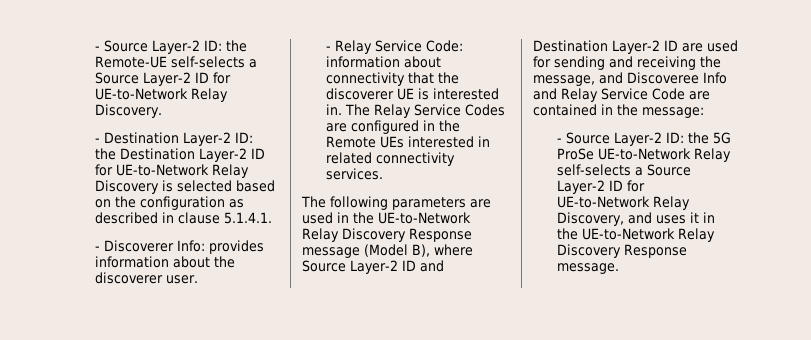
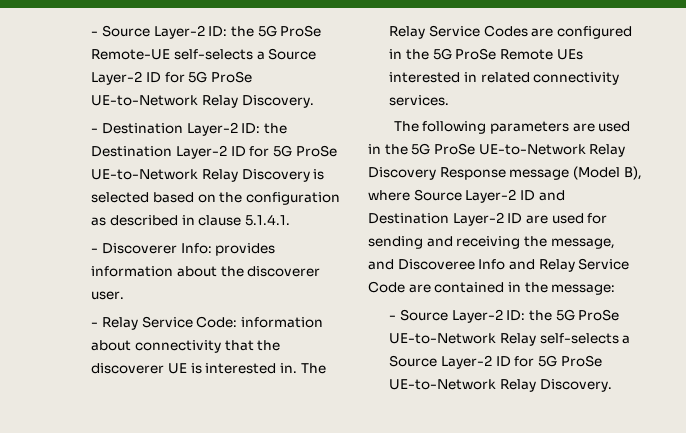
[95,40,248,54] - Source Layer-2 ID: the -> [91,25,322,39] - Source Layer-2 ID: the 5G ProSe
(232, 78) none -> [188,71,252,83] 5G ProSe
(114, 170) none -> [272,145,337,157] 5G ProSe
(461, 126) none -> [432,48,497,60] 5G ProSe
(374, 218) none -> [411,143,475,155] 5G ProSe
[557,196,691,210] [557,212,716,226] [557,228,716,242] [557,244,688,258] [557,263,620,274] UE-to-Network Relay Discovery, and uses it in the UE-to-Network Relay Discovery Response message. -> [537,355,602,367] [389,379,612,392] 5G ProSe UE-to-Network Relay Discovery.

